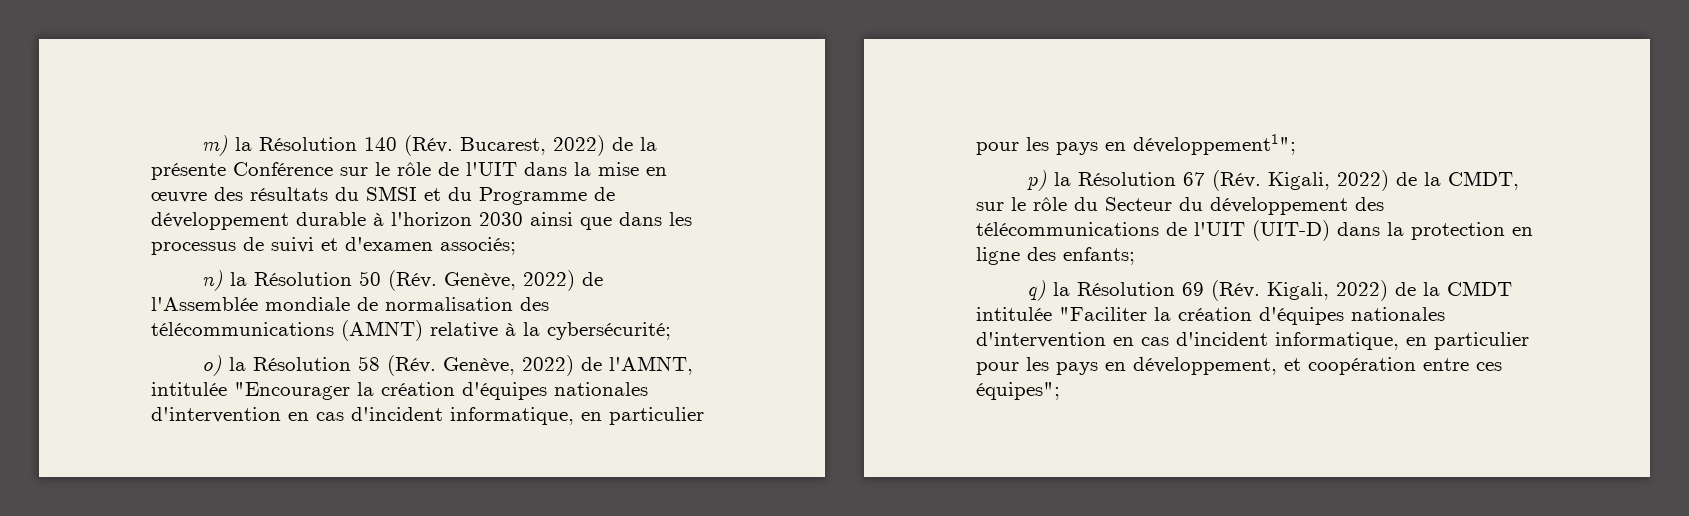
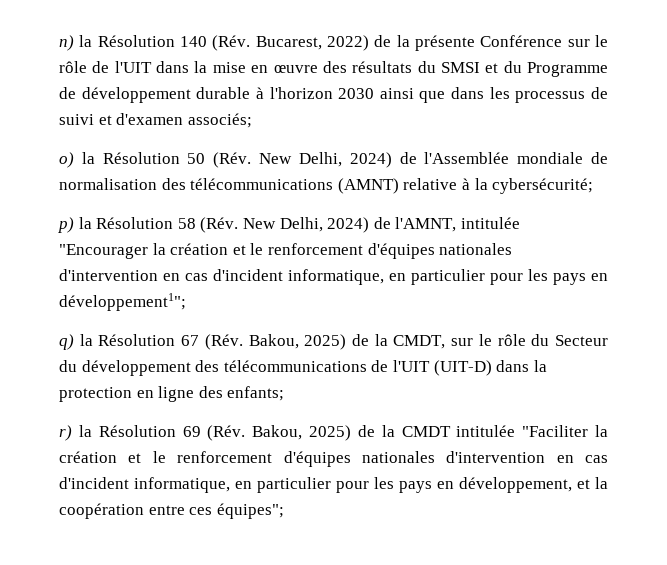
[201,135,228,156] m) -> [59,35,74,51] n)
[201,270,223,291] n) -> [59,152,74,168] o)
[443,270,575,291] Genève, 2022) -> [259,152,392,168] New Delhi, 2024)
[201,355,222,376] o) -> [58,217,74,233] p)
[442,355,574,376] Genève, 2022) -> [242,217,370,233] New Delhi, 2024)
(455, 389) none -> [232,243,363,255] et le renforcement
[1026,170,1047,191] p) -> [59,334,74,350] q)
[1267,170,1389,191] Kigali, 2022) -> [248,334,347,350] Bakou, 2025)
[1026,280,1046,301] q) -> [59,425,72,441] r)
[1266,280,1388,301] Kigali, 2022) -> [252,425,351,441] Bakou, 2025)
(1252, 314) none -> [128,451,273,463] et le renforcement
(1301, 364) none -> [595,477,608,489] la

